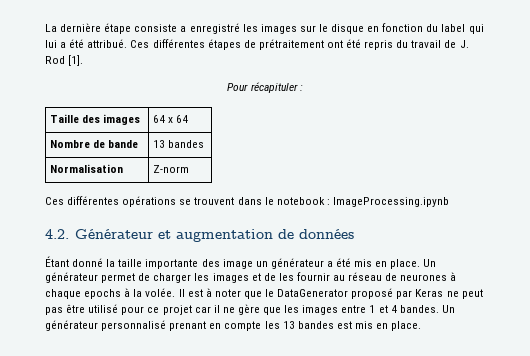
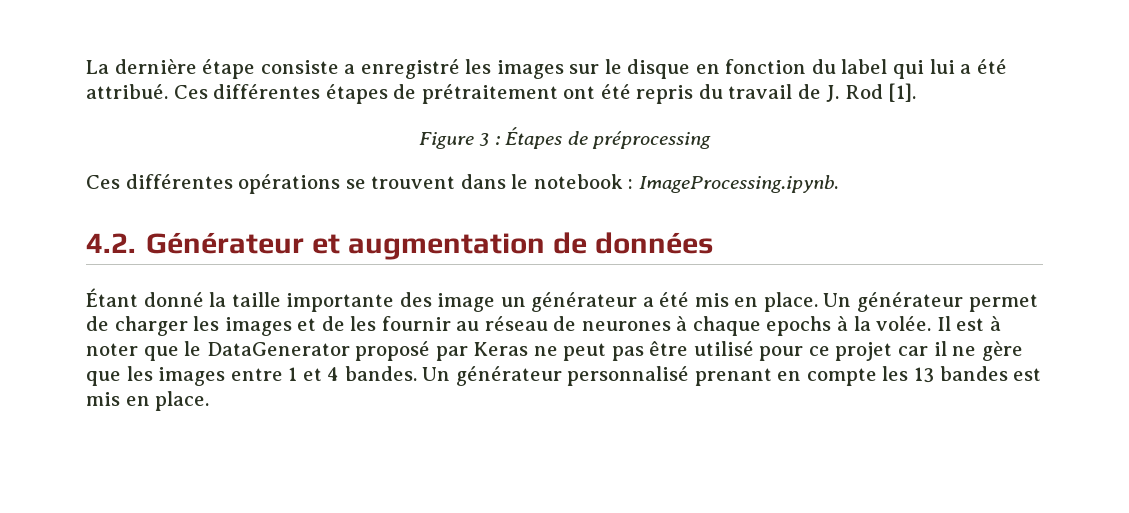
[227,82,303,93] [50,114,141,125] [153,115,189,123] [50,140,139,148] [153,140,205,148] [50,164,124,173] [153,165,190,173] Pour récapituler : // Taille des images | 64 x 64 // Nombre de bande | 13 bandes // Normalisation | Z-norm -> [418,127,712,149] Figure 3 : Étapes de préprocessing
[332,197,449,207] ImageProcessing.ipynb -> [638,175,838,193] ImageProcessing.ipynb.

